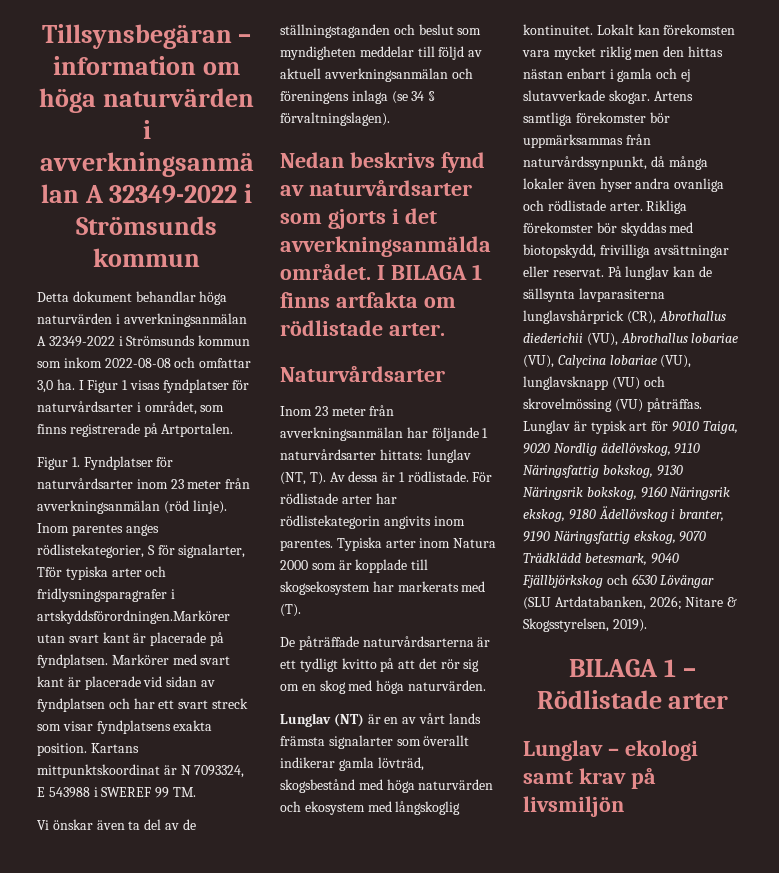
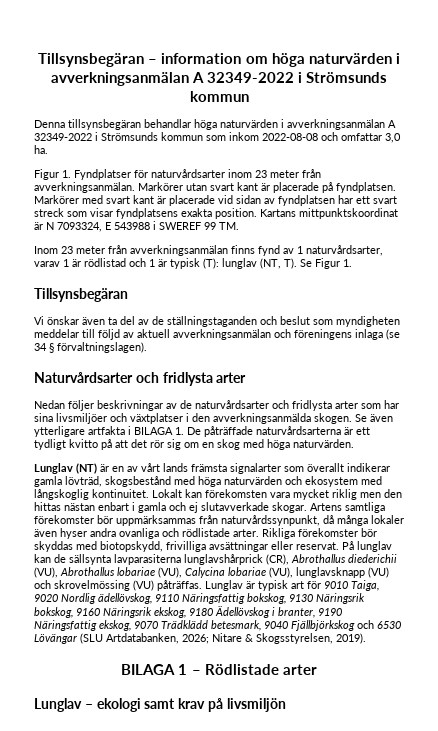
[37,291,132,302] Detta dokument -> [34,119,141,130] Denna tillsynsbegäran
[78,379,250,393] [37,401,225,415] [37,423,234,437] I Figur 1 visas fyndplatser för naturvårdsarter i området, som finns registrerade på Artportalen. -> (48, 149) none
[37,500,227,514] [37,523,159,536] [37,544,246,558] [37,566,167,580] [37,588,175,602] [37,610,230,624] avverkningsanmälan (röd linje). Inom parentes anges rödlistekategorier, S för signalarter, Tför typiska arter och fridlysningsparagrafer i artskyddsförordningen.Markörer -> [34,182,183,193] avverkningsanmälan. Markörer
[108,698,130,709] och -> (335, 200) none
(196, 792) none -> [34,245,383,256] [34,258,352,269] [34,288,128,302] // Inom 23 meter från avverkningsanmälan finns fynd av 1 naturvårdsarter, varav 1 är rödlistad och 1 är typisk (T): lunglav (NT, T). Se Figur 1. // Tillsynsbegäran
[280,152,485,173] [280,179,472,196] [280,208,437,229] [280,236,491,257] [280,263,482,280] [280,292,456,308] [280,320,445,336] [280,365,445,382] [280,405,395,416] [280,427,489,441] [280,449,471,463] [280,471,493,485] [280,493,397,504] [280,515,465,529] [280,537,497,551] [280,559,429,573] [280,581,486,595] [280,604,301,617] Nedan beskrivs fynd av naturvårdsarter som gjorts i det avverkningsanmälda området. I BILAGA 1 finns artfakta om rödlistade arter. // Naturvårdsarter // Inom 23 meter från avverkningsanmälan har följande 1 naturvårdsarter hittats: lunglav (NT, T). Av dessa är 1 rödlistade. För rödlistade arter har rödlistekategorin angivits inom parentes. Typiska arter inom Natura 2000 som är kopplade till skogsekosystem har markerats med (T). // -> [34,372,247,386] [34,400,399,411] [34,413,393,424] [34,426,184,437] Naturvårdsarter och fridlysta arter // Nedan följer beskrivningar av de naturvårdsarter och fridlysta arter som har sina livsmiljöer och växtplatser i den avverkningsanmälda skogen. Se även ytterligare artfakta i BILAGA 1.

